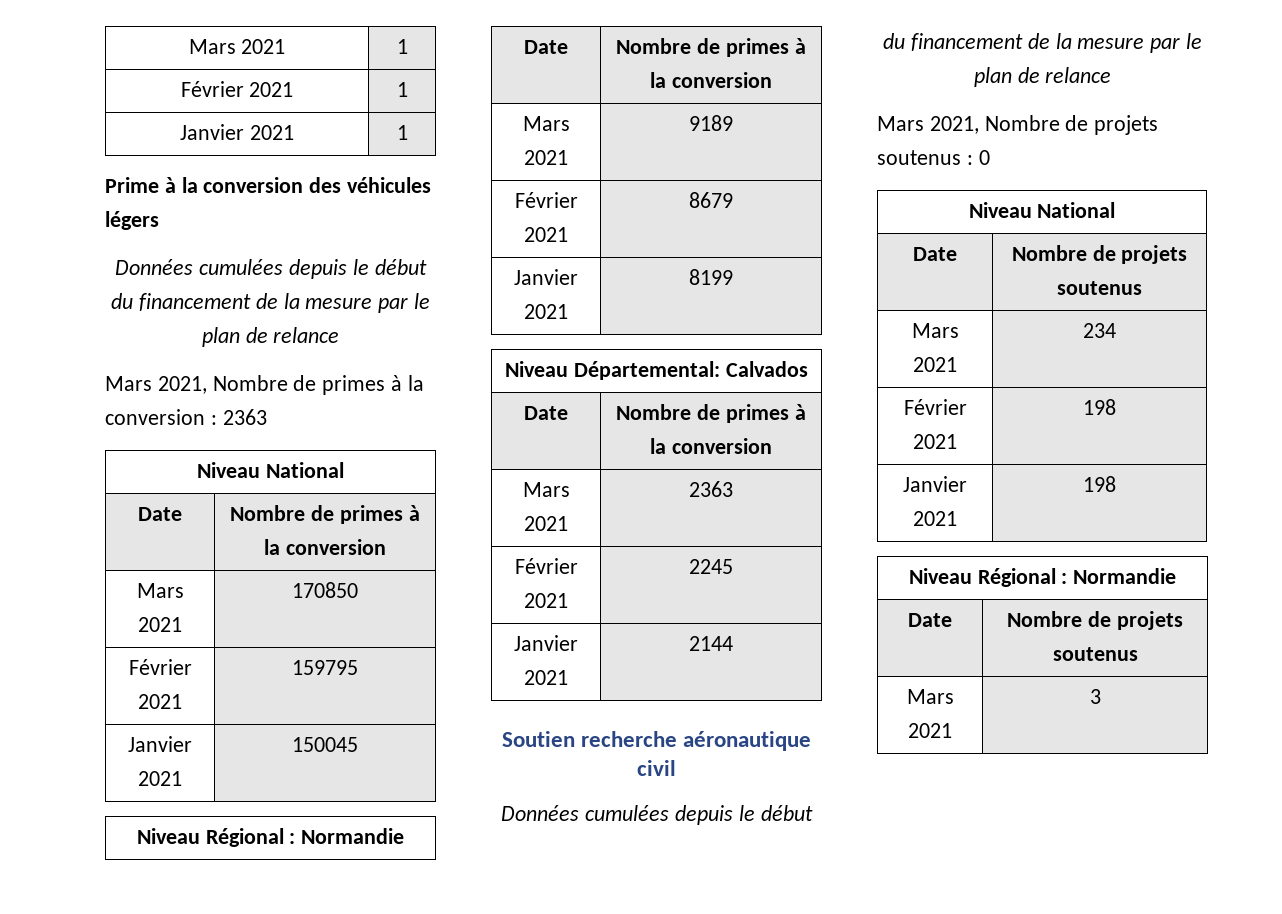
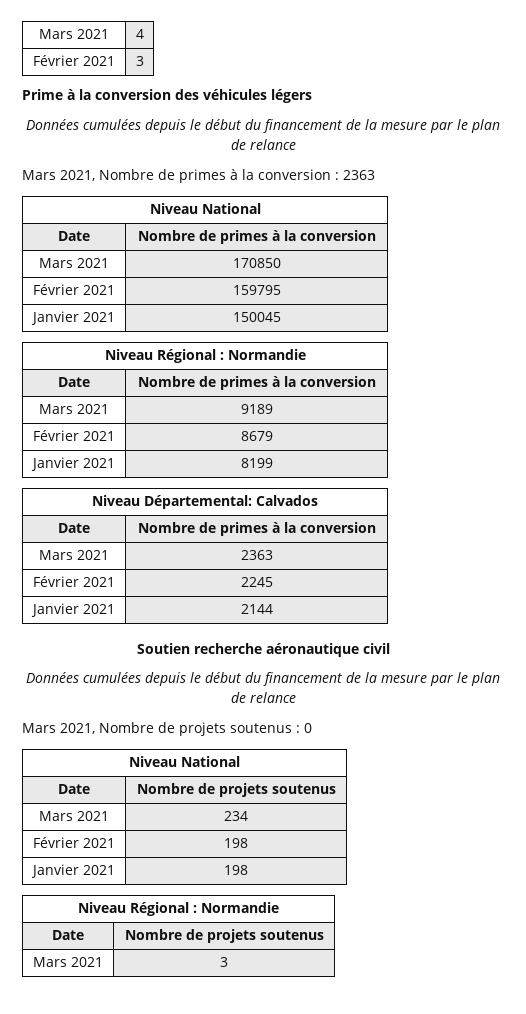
[188,39,286,54] [396,39,408,54] [180,81,294,97] [396,82,408,97] [180,124,294,140] [396,125,408,140] Mars 2021 | 1 // Février 2021 | 1 // Janvier 2021 | 1 -> [39,29,109,39] [135,29,144,39] [33,55,115,66] [135,56,144,66] Mars 2021 | 4 // Février 2021 | 3

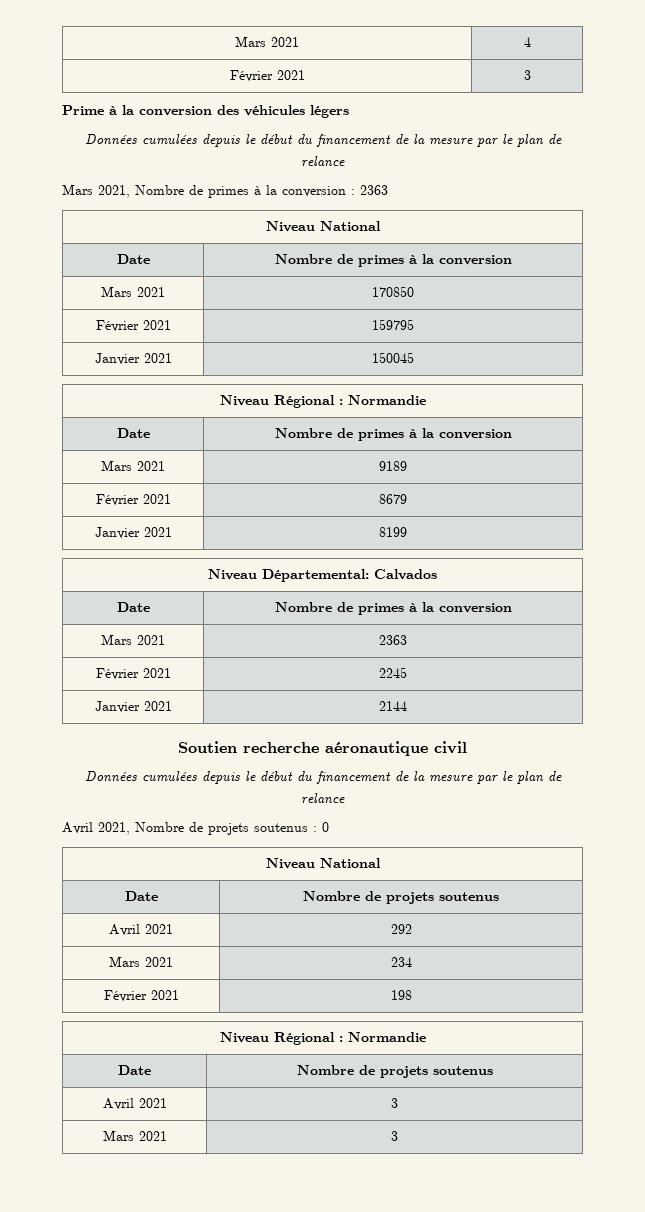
[22,723,56,733] Mars -> [62,822,93,834] Avril
(336, 789) none -> [109,924,173,936] [390,924,412,934] // Avril 2021 | 292
[31,864,115,878] [223,865,248,875] // Janvier 2021 | 198 -> (412, 995) none
(324, 935) none -> [102,1098,167,1110] [391,1098,398,1108] // Avril 2021 | 3

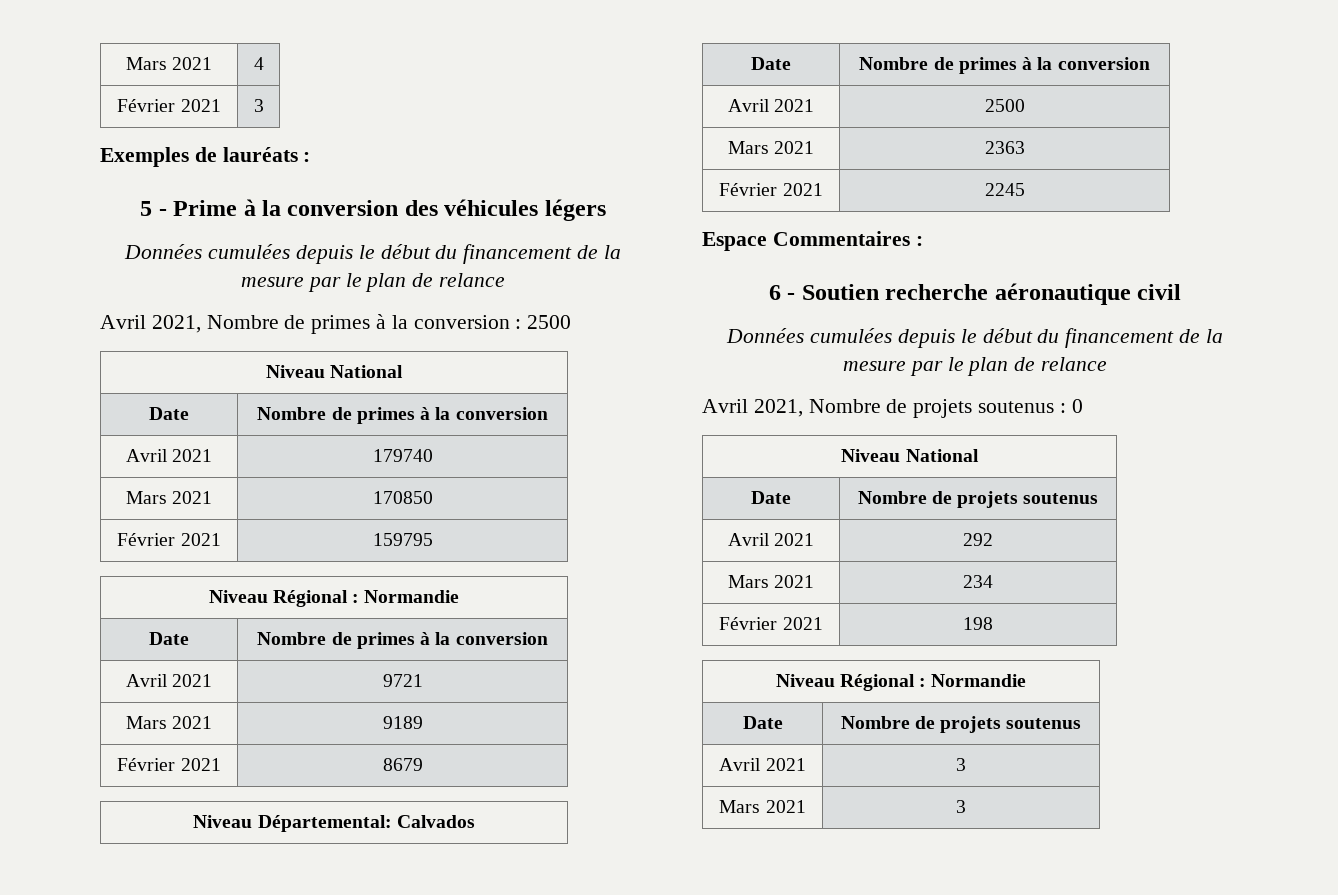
(531, 75) none -> [100,147,311,167] [140,201,167,216] Exemples de lauréats : // 5 -
[62,184,93,195] Mars -> [100,315,146,329] Avril
[360,185,388,195] 2363 -> [527,315,572,329] 2500
(512, 260) none -> [125,449,213,462] [372,449,433,462] // Avril 2021 | 179740
[94,353,172,365] [372,352,414,363] // Janvier 2021 | 150045 -> (433, 539) none
(512, 434) none -> [125,674,213,687] [382,674,423,687] // Avril 2021 | 9721
[94,527,172,539] [379,527,407,537] // Janvier 2021 | 8199 -> (423, 764) none
(512, 608) none -> [727,99,815,112] [984,99,1025,112] // Avril 2021 | 2500
[94,701,172,713] [379,701,407,711] // Janvier 2021 | 2144 // -> [702,231,923,251] [768,285,796,300] // Espace Commentaires : // 6 -

